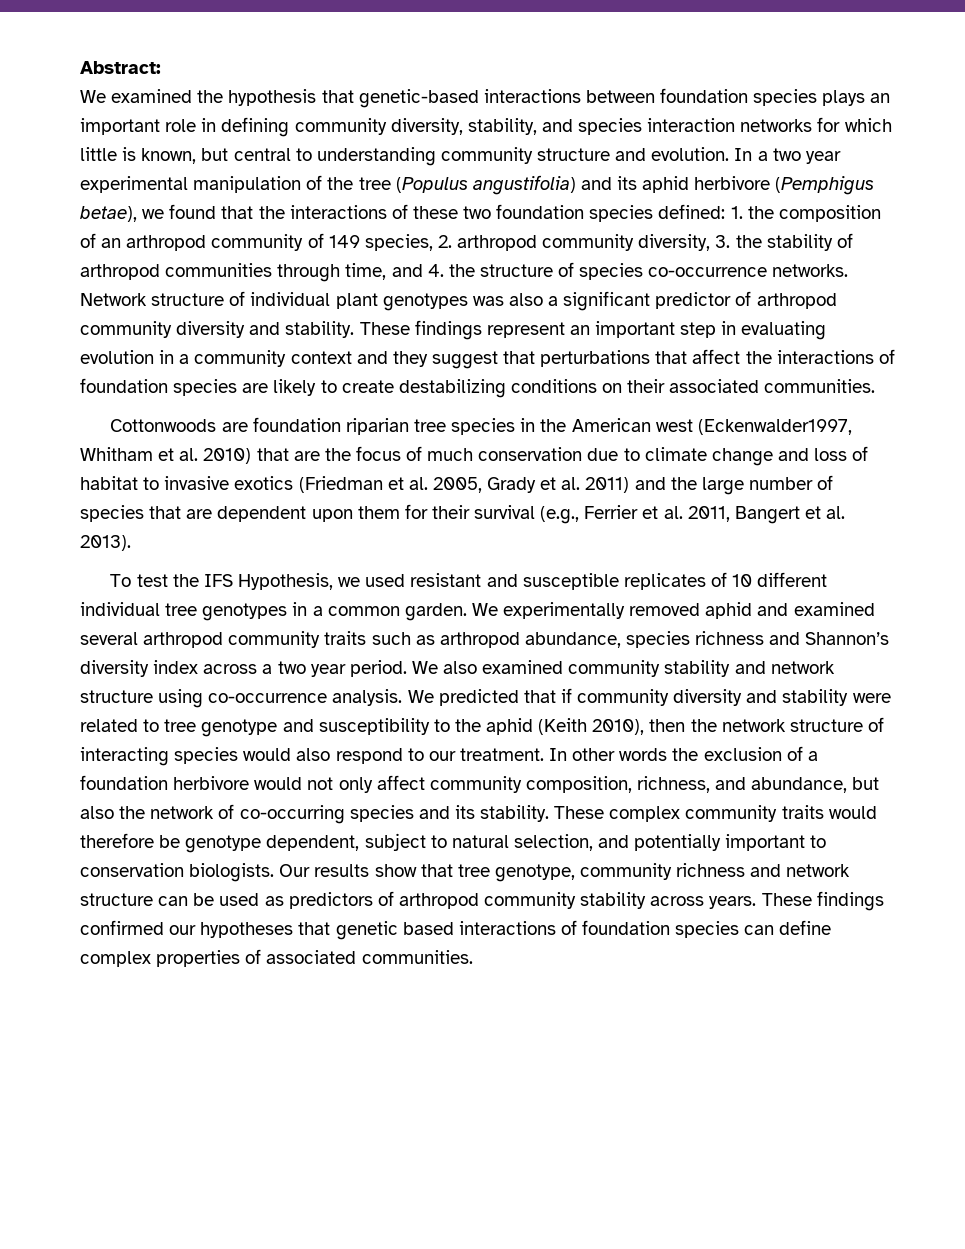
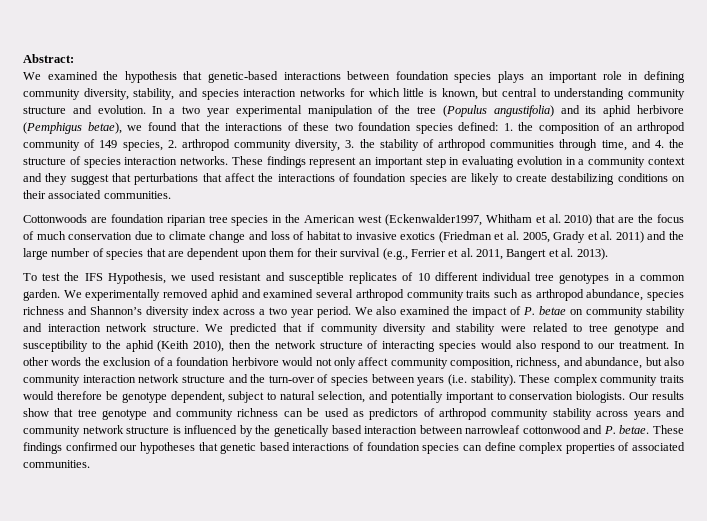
[648,264,849,277] [80,291,837,311] [80,321,355,338] co-occurrence networks. Network structure of individual plant genotypes was also a significant predictor of arthropod community diversity and stability. -> [124,156,229,165] interaction networks.
[568,660,835,677] [80,689,403,708] community stability and network structure using co-occurrence analysis. -> [453,306,685,318] [23,323,199,332] the impact of P. betae on community stability and interaction network structure.
[119,804,550,824] the network of co-occurring species and its stability. -> [23,374,516,386] community interaction network structure and the turn-over of species between years (i.e. stability).
[494,863,851,882] [80,893,153,906] genotype, community richness and network structure -> [102,408,279,420] genotype and community richness
[709,896,757,909] years. -> [633,408,686,420] [23,425,650,437] years and community network structure is influenced by the genetically based interaction between narrowleaf cottonwood and P. betae.

